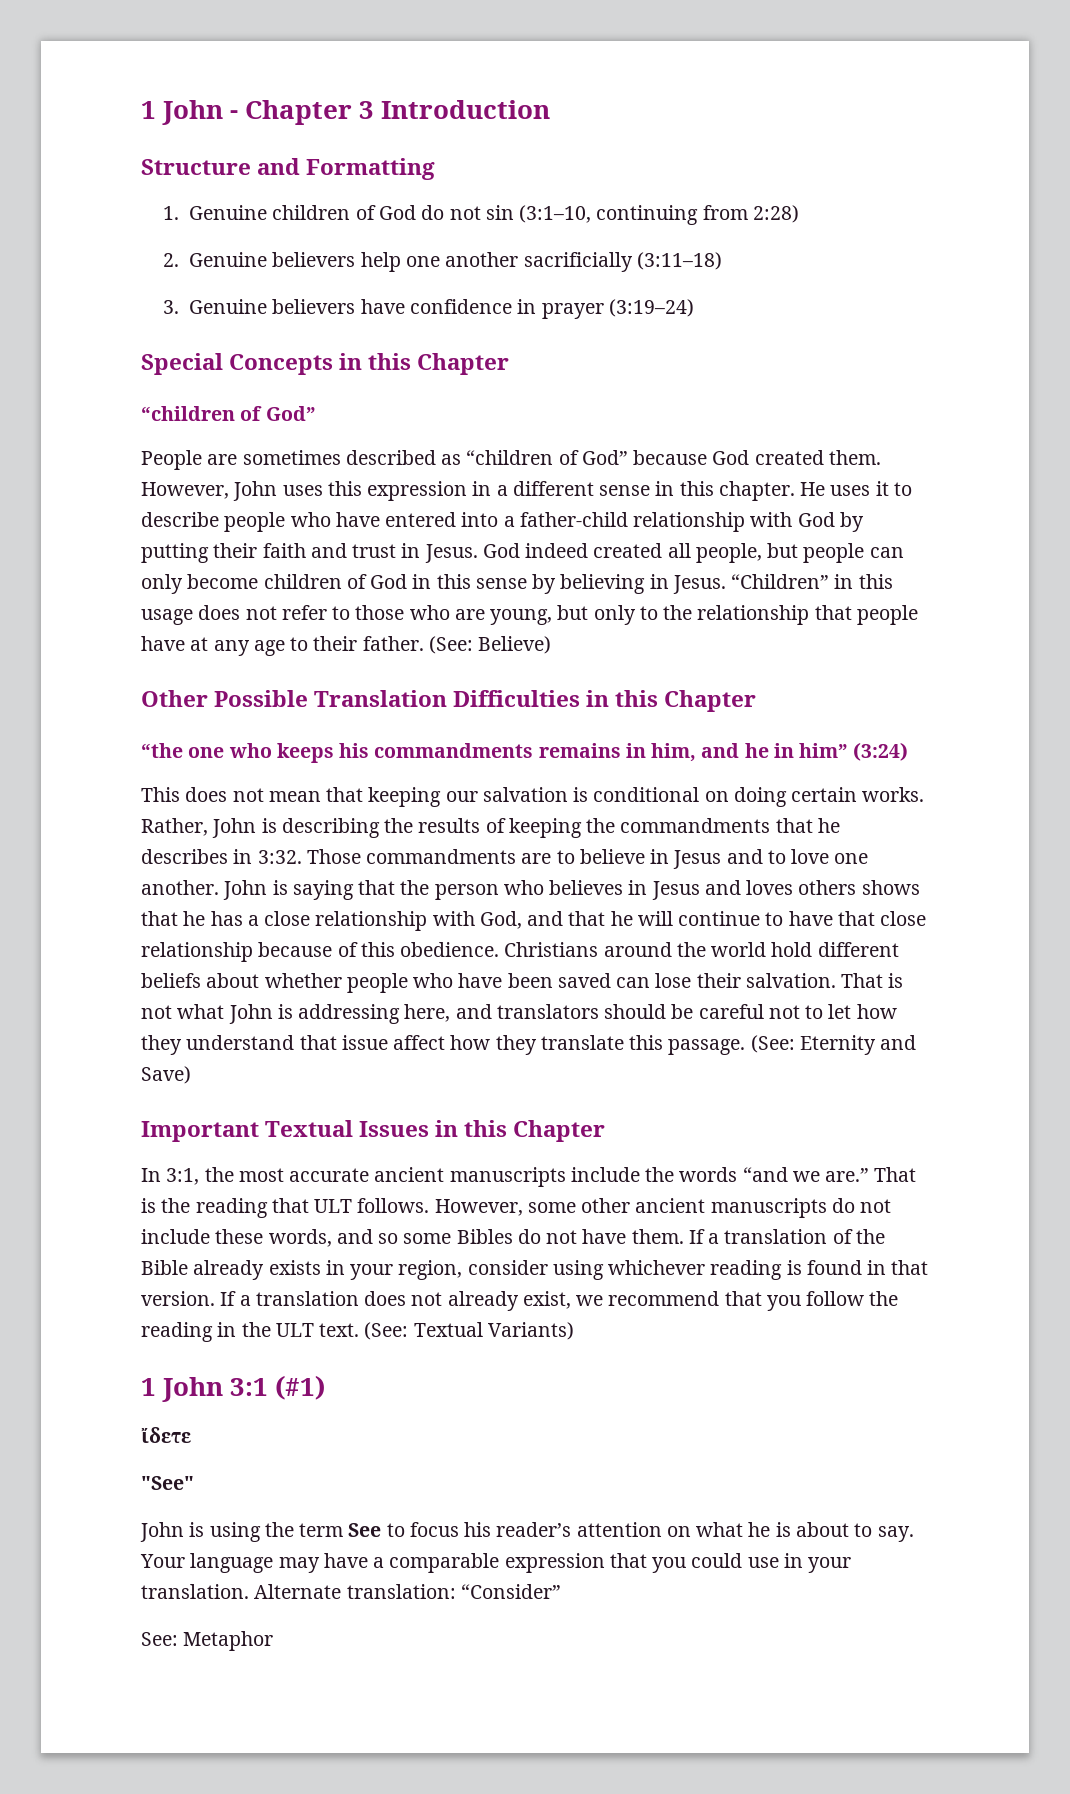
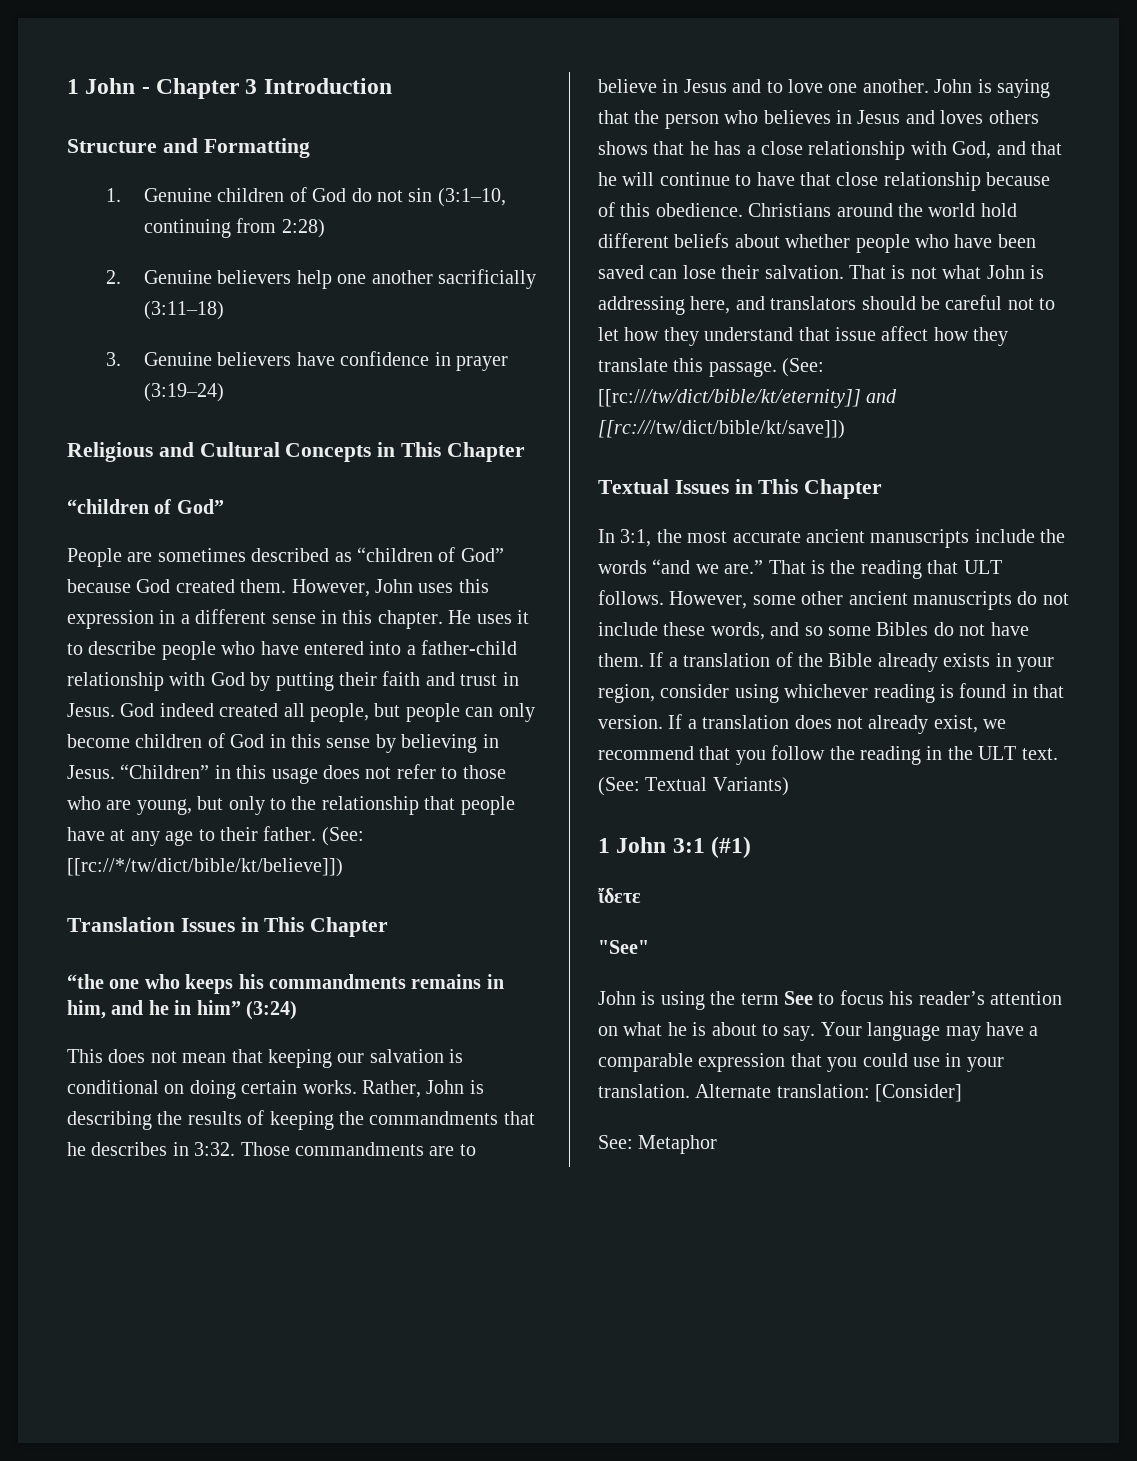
[141,353,223,375] Special -> [67,442,280,462] Religious and Cultural
[368,353,412,370] this -> [401,442,442,457] This
[478,636,552,654] [141,690,659,707] Believe) // Other Possible Translation Difficulties in this -> [67,858,343,877] [67,917,305,932] [[rc://*/tw/dict/bible/kt/believe]]) // Translation Issues in This
[799,1035,917,1055] [141,1066,191,1084] [141,1121,259,1142] Eternity and Save) // Important -> [598,389,898,408] [598,420,845,439] [[rc:///tw/dict/bible/kt/eternity]] and [[rc:///tw/dict/bible/kt/save]]) //
[464,1120,508,1137] this -> [758,479,799,494] This
[460,1584,561,1599] “Consider” -> [875,1084,963,1102] [Consider]

